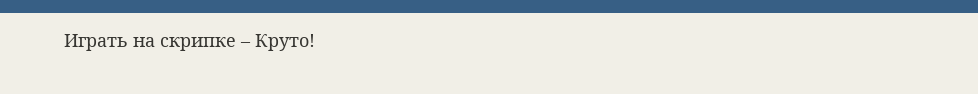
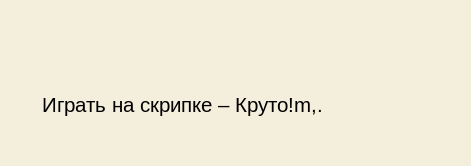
[255,34,315,51] Круто! -> [235,98,323,116] Круто!m,.

